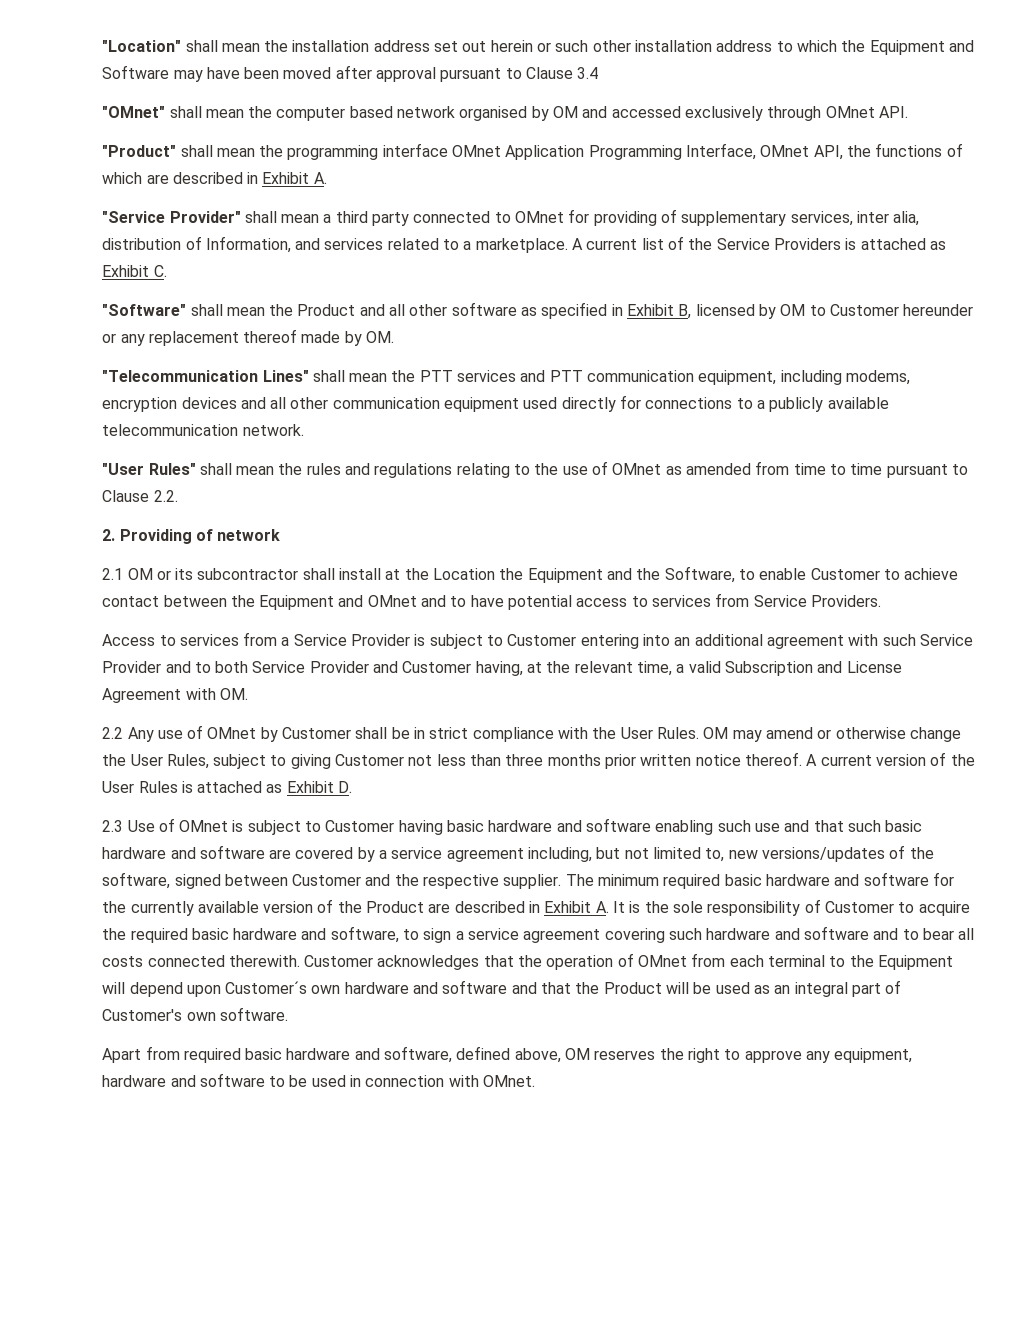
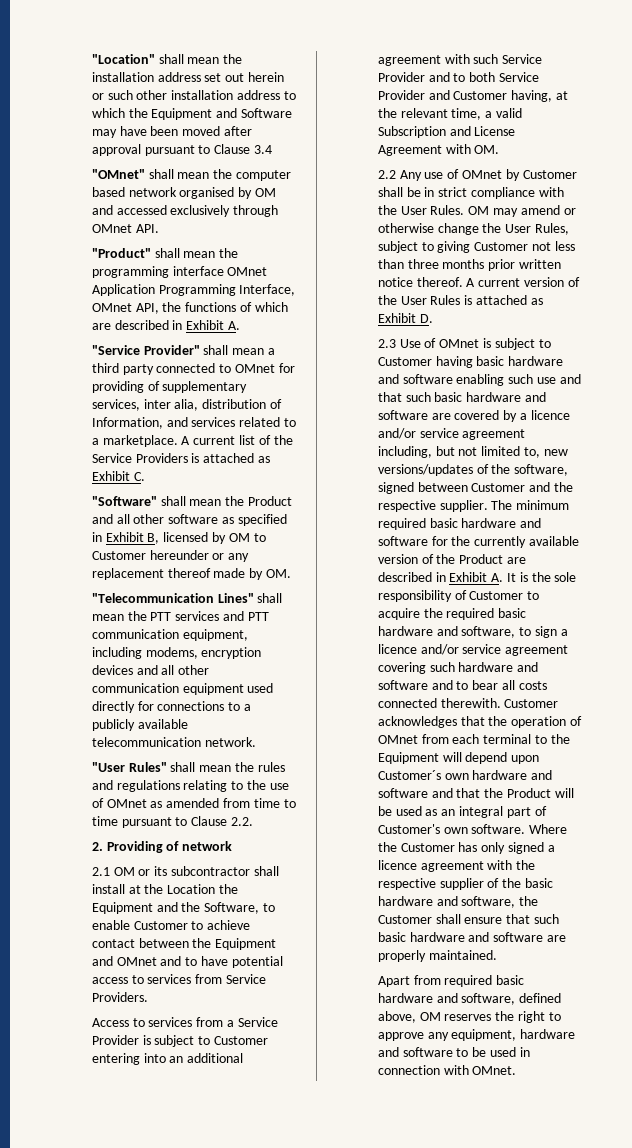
(388, 854) none -> [530,410,570,420] [377,428,416,439] licence and/or
(464, 935) none -> [377,644,459,655] licence and/or
(288, 1014) none -> [529,824,568,834] [377,842,555,854] [377,860,536,872] [377,878,553,890] [377,896,539,908] [377,914,559,924] [377,932,566,942] [377,950,497,962] Where the Customer has only signed a licence agreement with the respective supplier of the basic hardware and software, the Customer shall ensure that such basic hardware and software are properly maintained.

